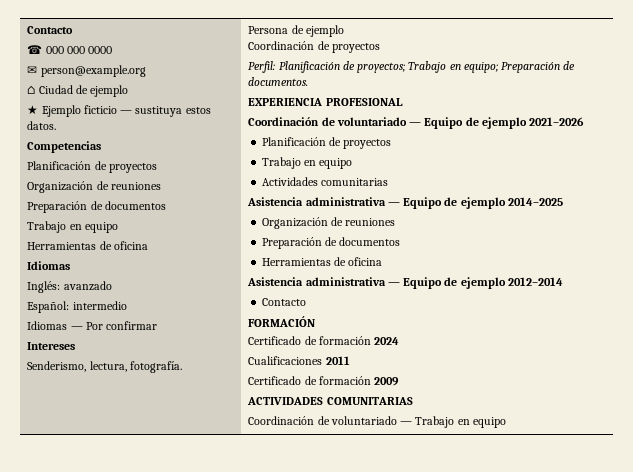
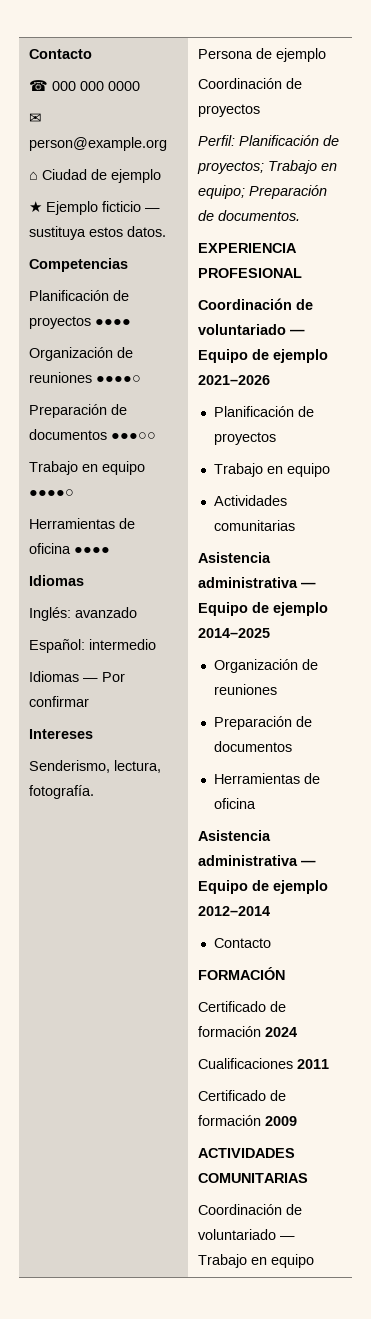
[27,181,161,193] [27,201,166,213] [27,221,118,233] [27,241,148,250] // Organización de reuniones // Preparación de documentos // Trabajo en equipo // Herramientas de oficina -> [94,319,131,326] [28,347,133,361] [28,372,141,383] [28,404,127,418] [28,429,156,440] [28,461,145,475] [28,489,74,497] [28,518,135,529] [28,543,110,554] ●●●● // Organización de reuniones ●●●●○ // Preparación de documentos ●●●○○ // Trabajo en equipo ●●●●○ // Herramientas de oficina ●●●●

